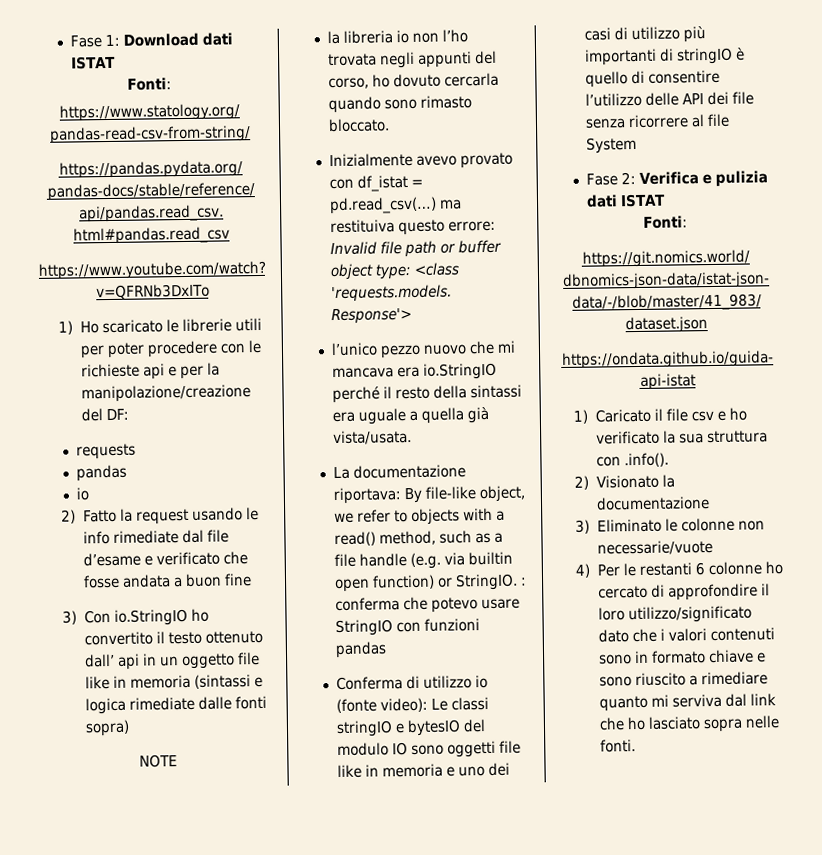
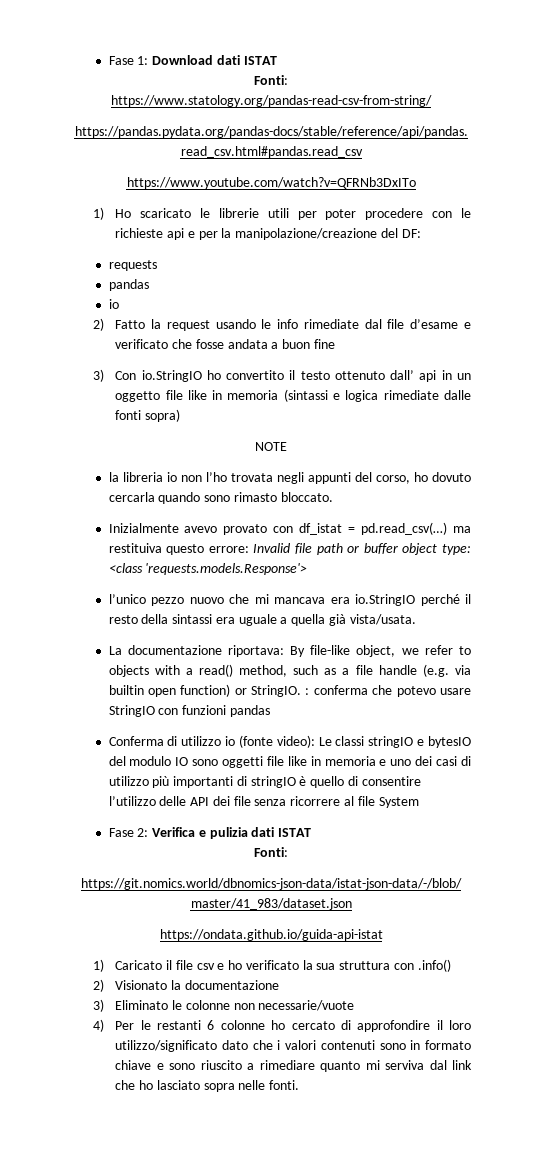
[623,452,669,468] .info(). -> [417,959,451,972] .info()

